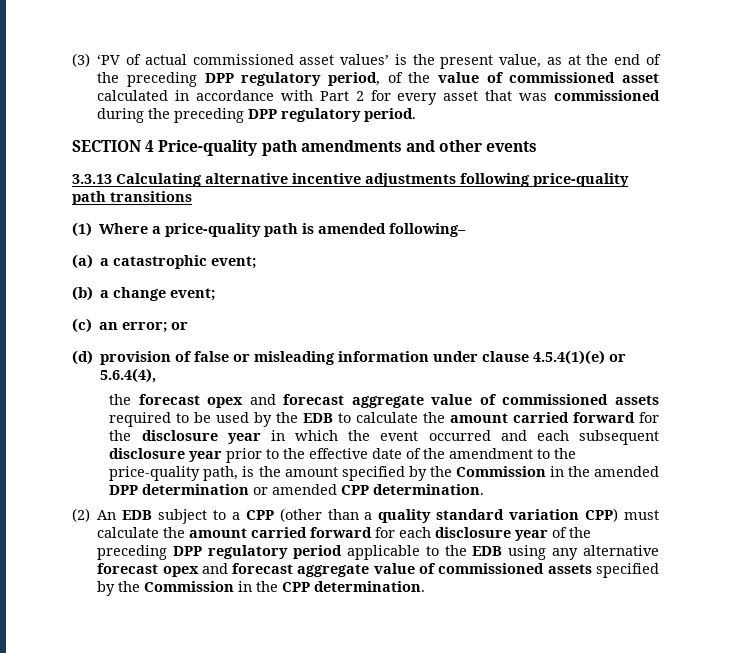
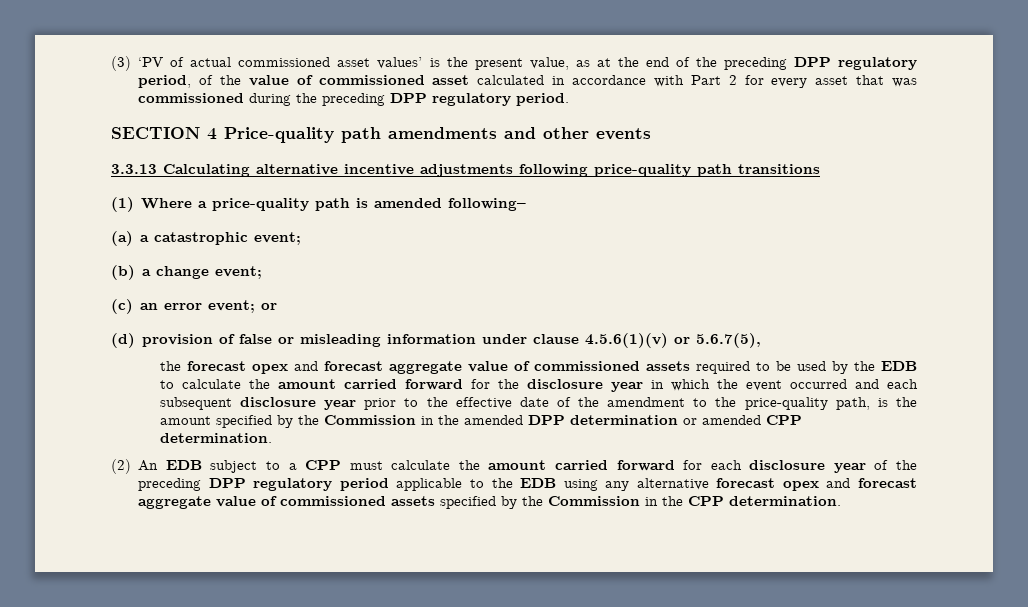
[122,322,168,333] error; -> [164,300,256,313] error event;
[533,350,627,365] [100,368,157,383] 4.5.4(1)(e) or 5.6.4(4), -> [585,333,762,348] 4.5.6(1)(v) or 5.6.7(5),
[279,508,619,523] (other than a quality standard variation CPP) -> (342, 465) none

